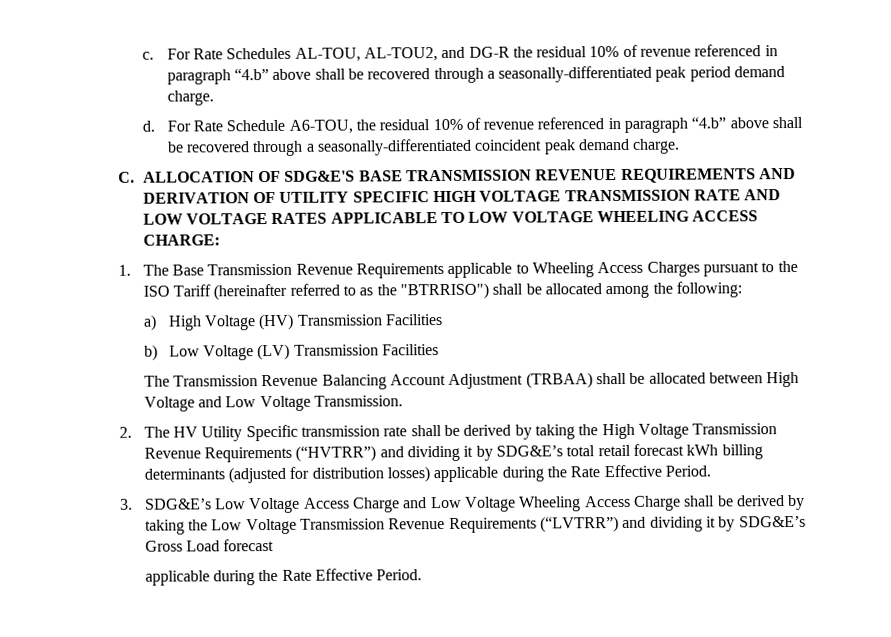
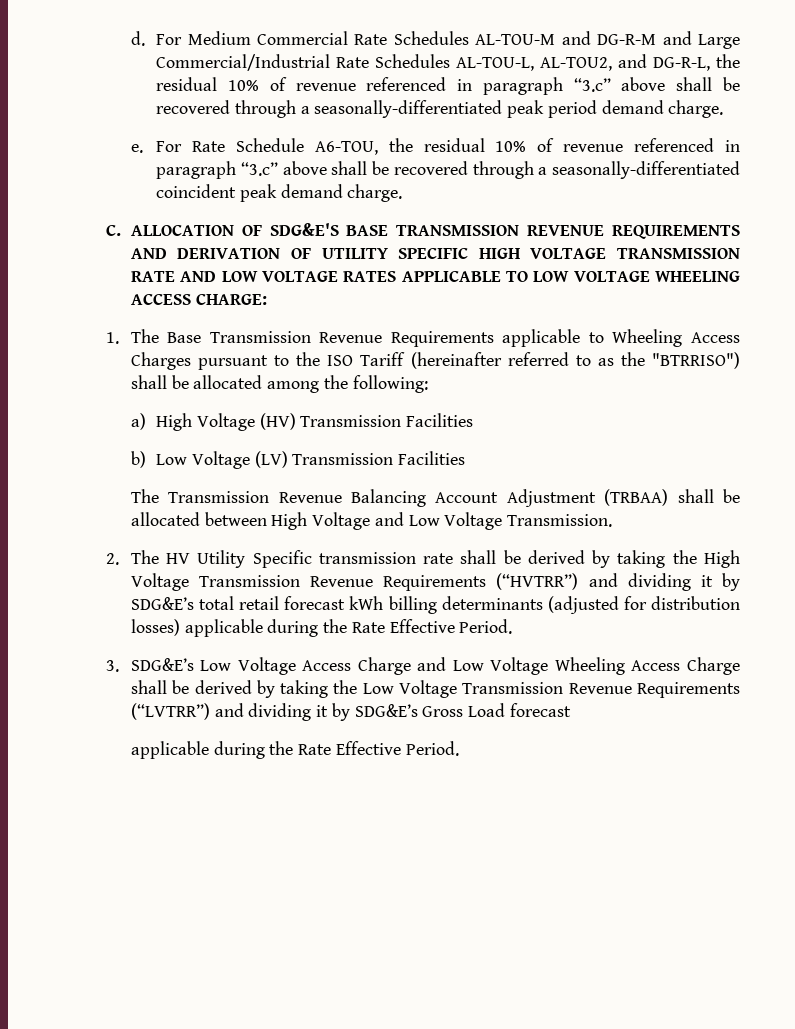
[141,47,361,62] c. For Rate Schedules AL-TOU, -> [130,31,740,49] [156,54,535,71] d. For Medium Commercial Rate Schedules AL-TOU-M and DG-R-M and Large Commercial/Industrial Rate Schedules AL-TOU-L,
[468,44,778,58] [166,68,269,85] DG-R the residual 10% of revenue referenced in paragraph “4.b” -> [653,54,740,71] [156,77,611,95] DG-R-L, the residual 10% of revenue referenced in paragraph “3.c”
[141,120,155,132] d. -> [130,144,143,153] e.
[691,116,727,129] “4.b” -> [240,162,278,176] “3.c”

